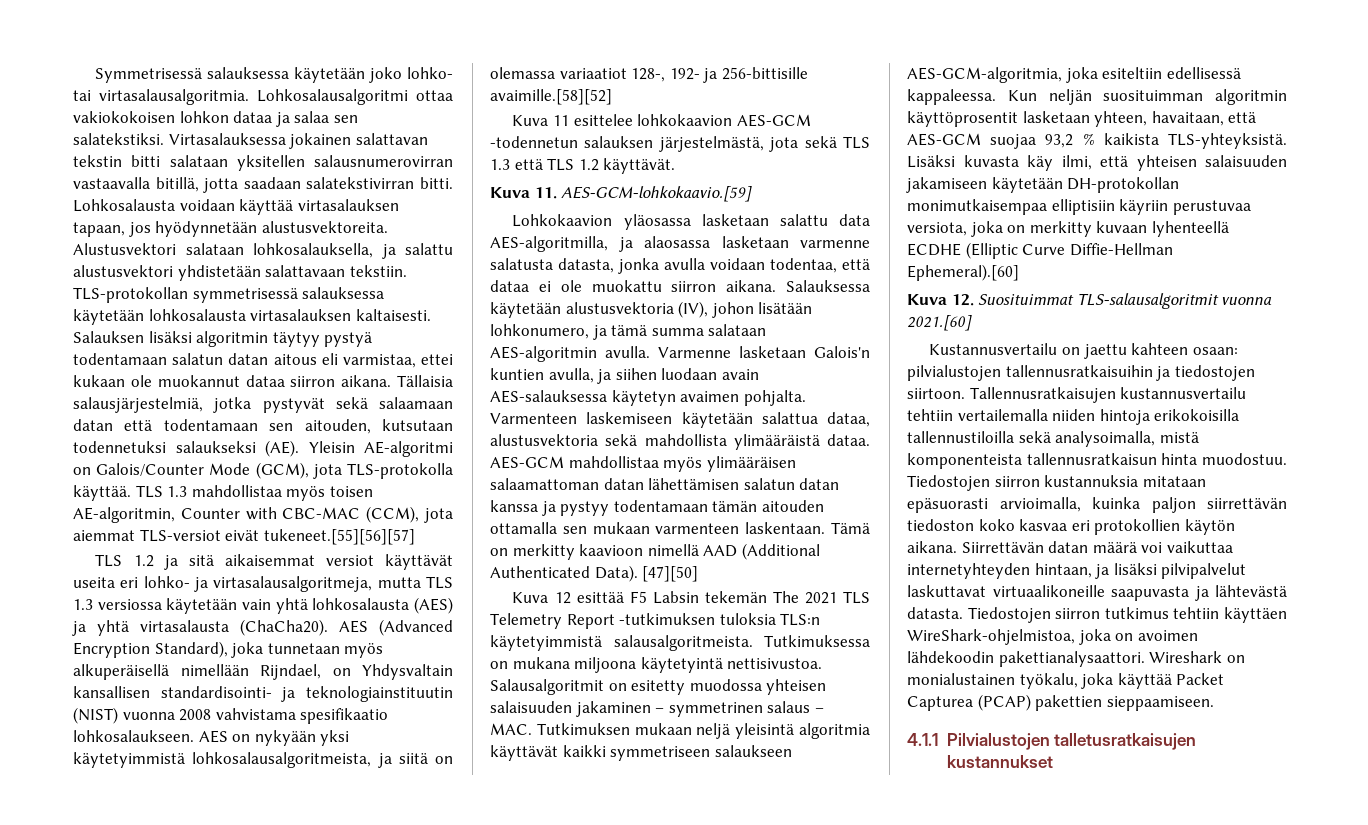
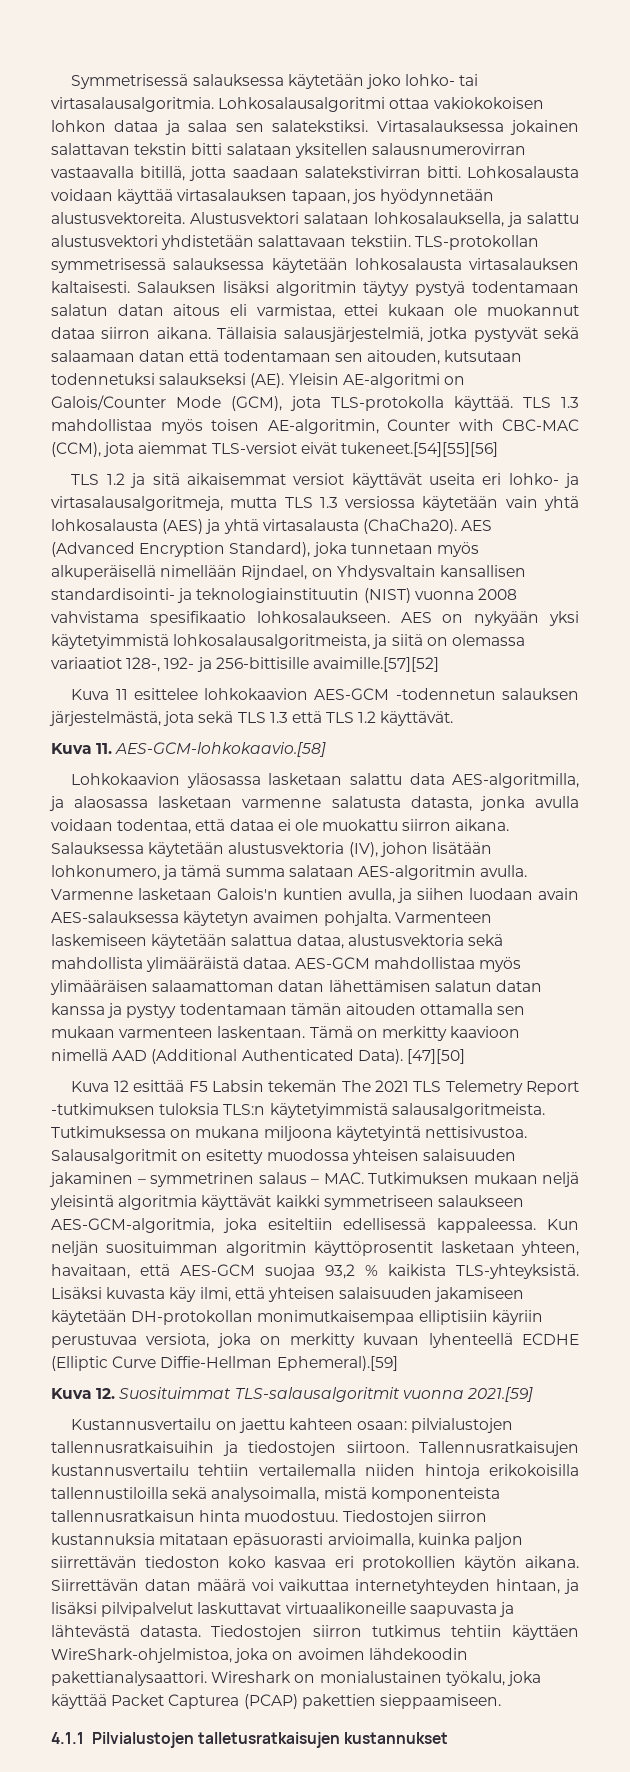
[263,529,415,545] tukeneet.[55][56][57] -> [340,442,498,457] tukeneet.[54][55][56]
[490,89,612,105] avaimille.[58][52] -> [312,657,439,672] avaimille.[57][52]
[561,186,753,202] AES-GCM-lohkokaavio.[59] -> [115,742,327,757] AES-GCM-lohkokaavio.[58]
[907,264,1019,281] Ephemeral).[60] -> [276,1356,398,1371] Ephemeral).[59]
[907,315,972,331] 2021.[60] -> [466,1387,533,1402] 2021.[59]

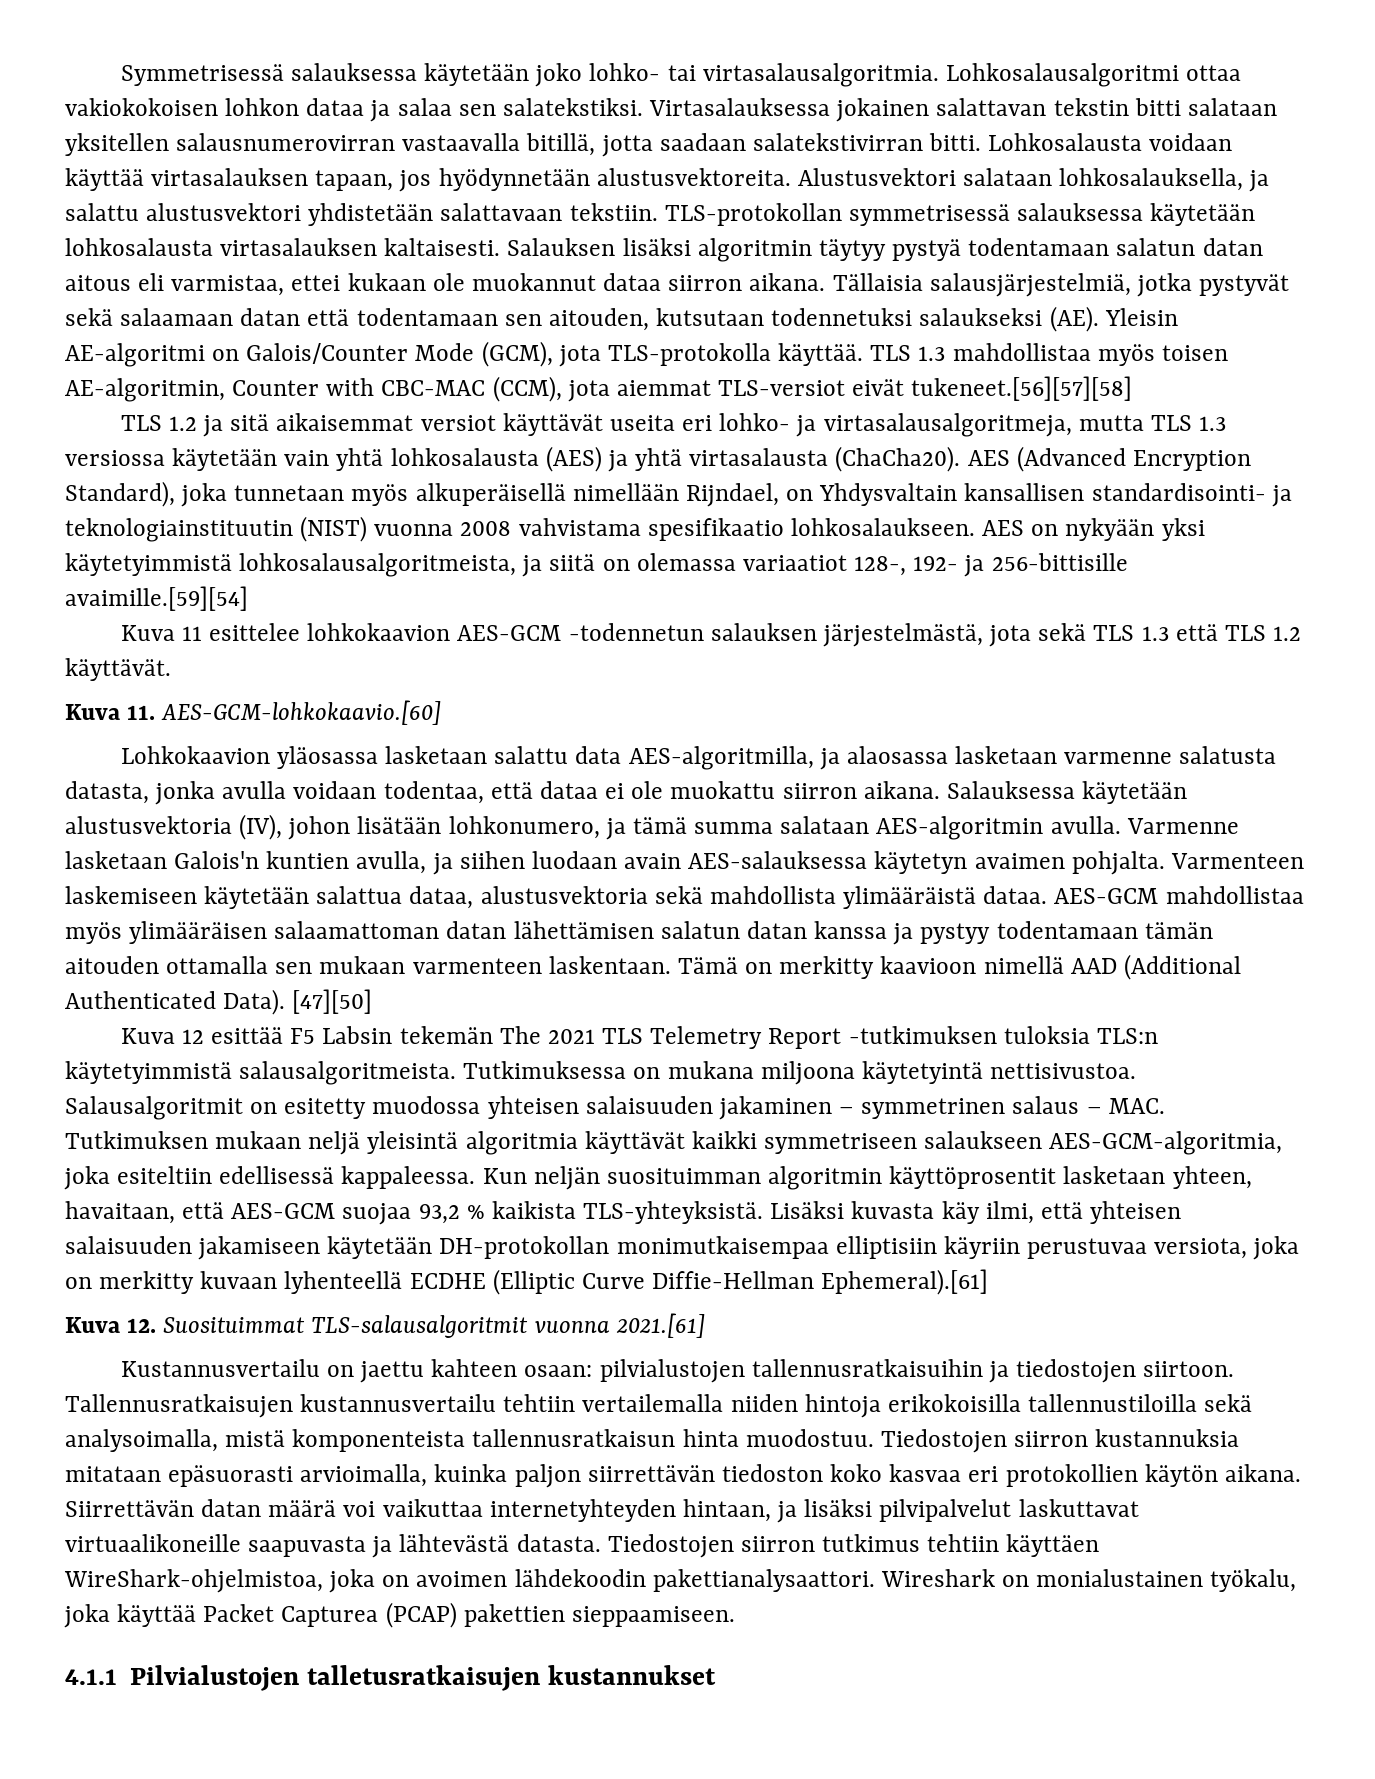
[340,442,498,457] tukeneet.[54][55][56] -> [911,376,1133,401] tukeneet.[56][57][58]
[312,657,439,672] avaimille.[57][52] -> [65,586,248,611] avaimille.[59][54]
[115,742,327,757] AES-GCM-lohkokaavio.[58] -> [161,700,442,725] AES-GCM-lohkokaavio.[60]
[276,1356,398,1371] Ephemeral).[59] -> [821,1269,989,1295] Ephemeral).[61]
[466,1387,533,1402] 2021.[59] -> [615,1313,705,1338] 2021.[61]

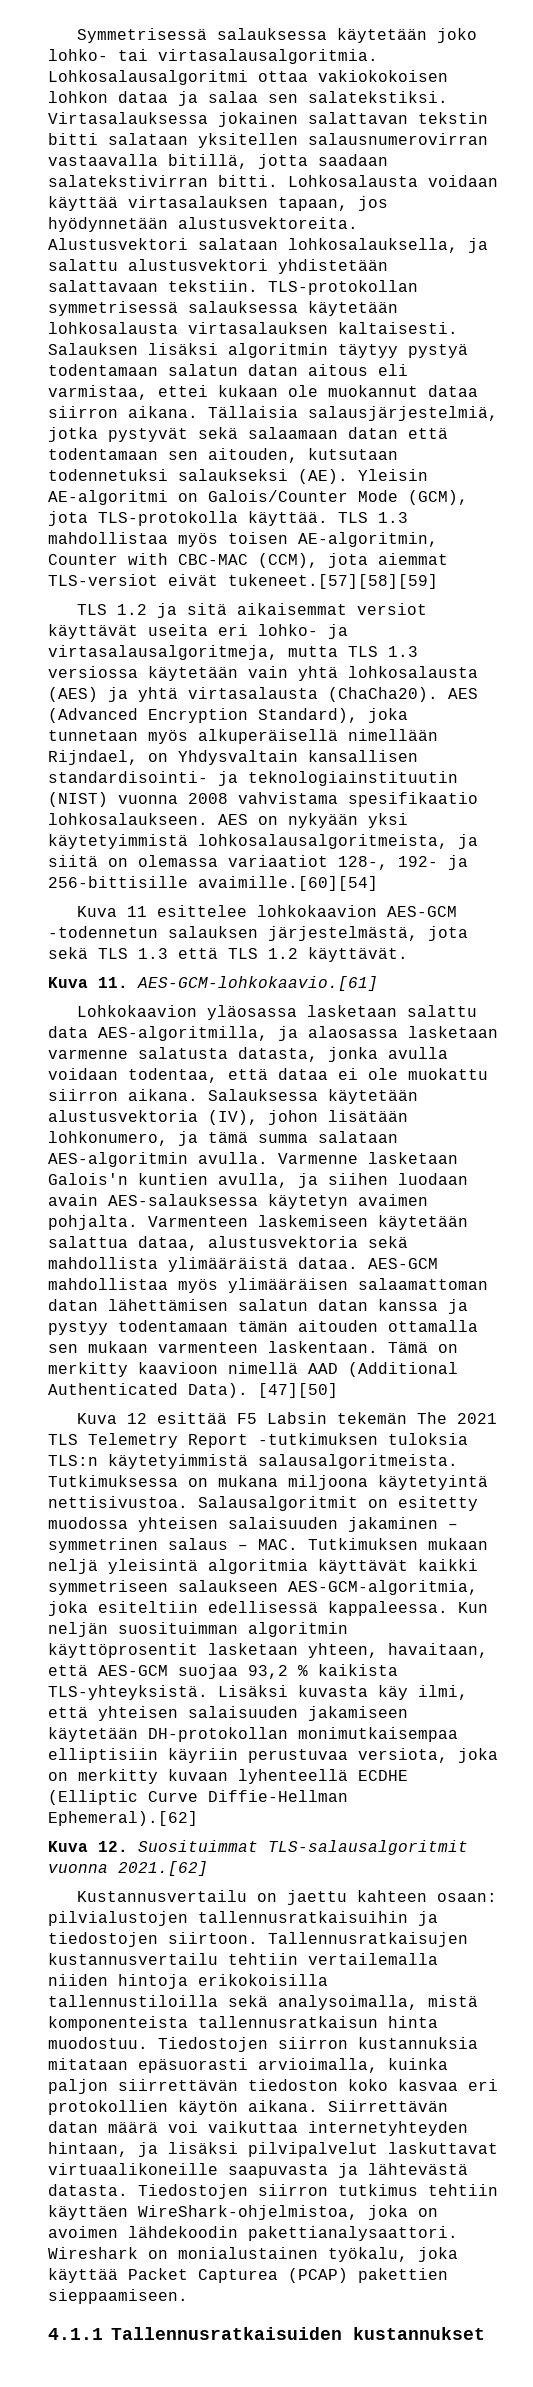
[911,376,1133,401] tukeneet.[56][57][58] -> [228,574,438,589] tukeneet.[57][58][59]
[65,586,248,611] avaimille.[59][54] -> [198,876,378,891] avaimille.[60][54]
[161,700,442,725] AES-GCM-lohkokaavio.[60] -> [137,976,378,991] AES-GCM-lohkokaavio.[61]
[821,1269,989,1295] Ephemeral).[61] -> [48,1811,198,1826] Ephemeral).[62]
[615,1313,705,1338] 2021.[61] -> [118,1861,208,1876] 2021.[62]
[130,1665,541,1691] Pilvialustojen talletusratkaisujen -> [111,2327,342,2340] Tallennusratkaisuiden

